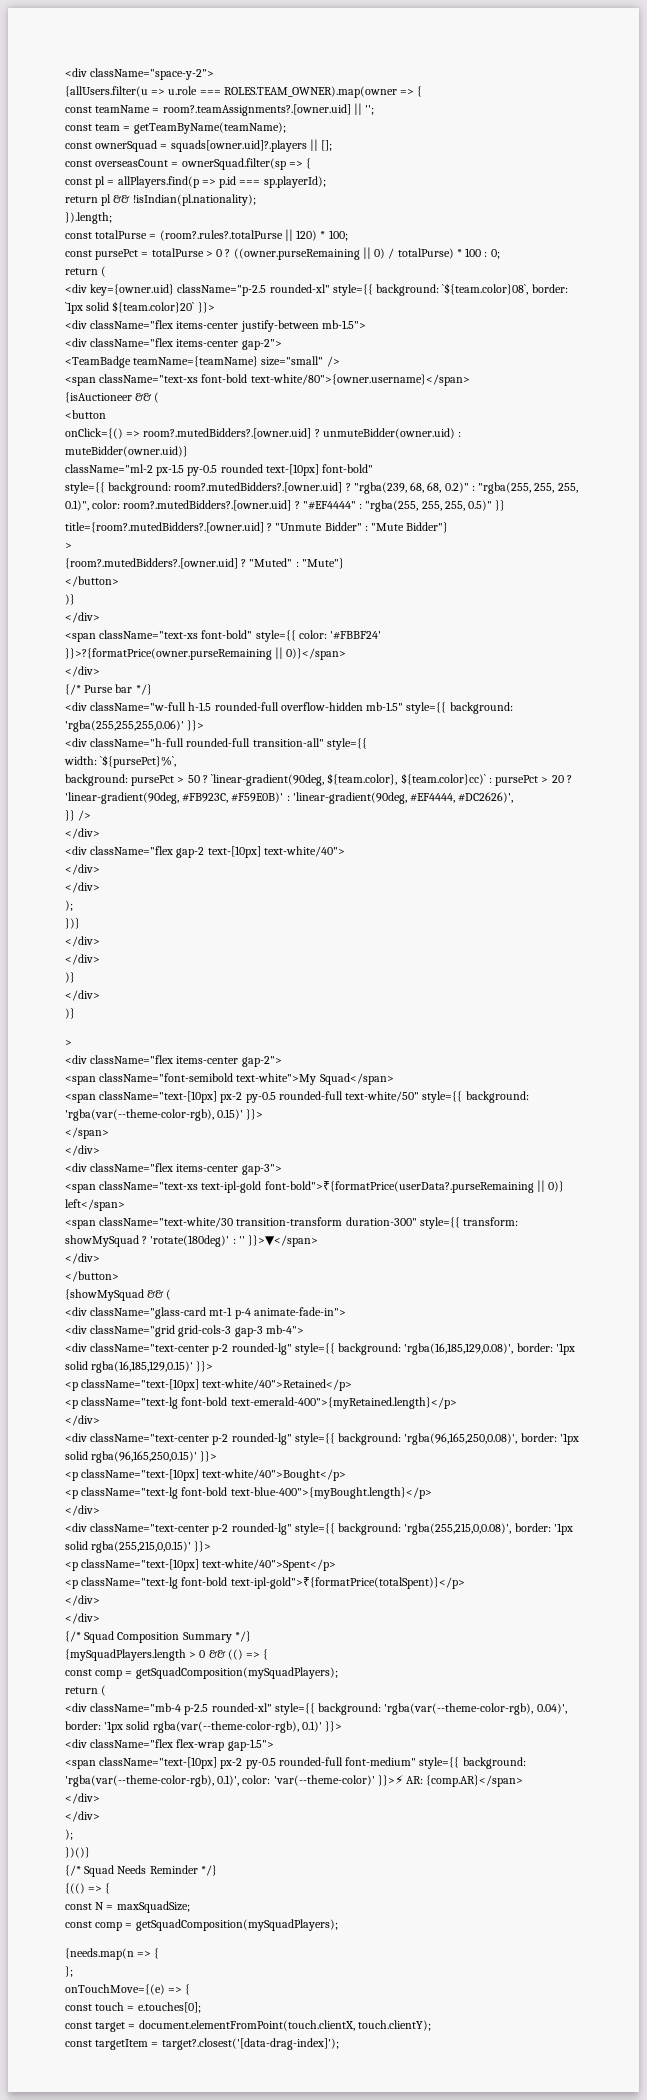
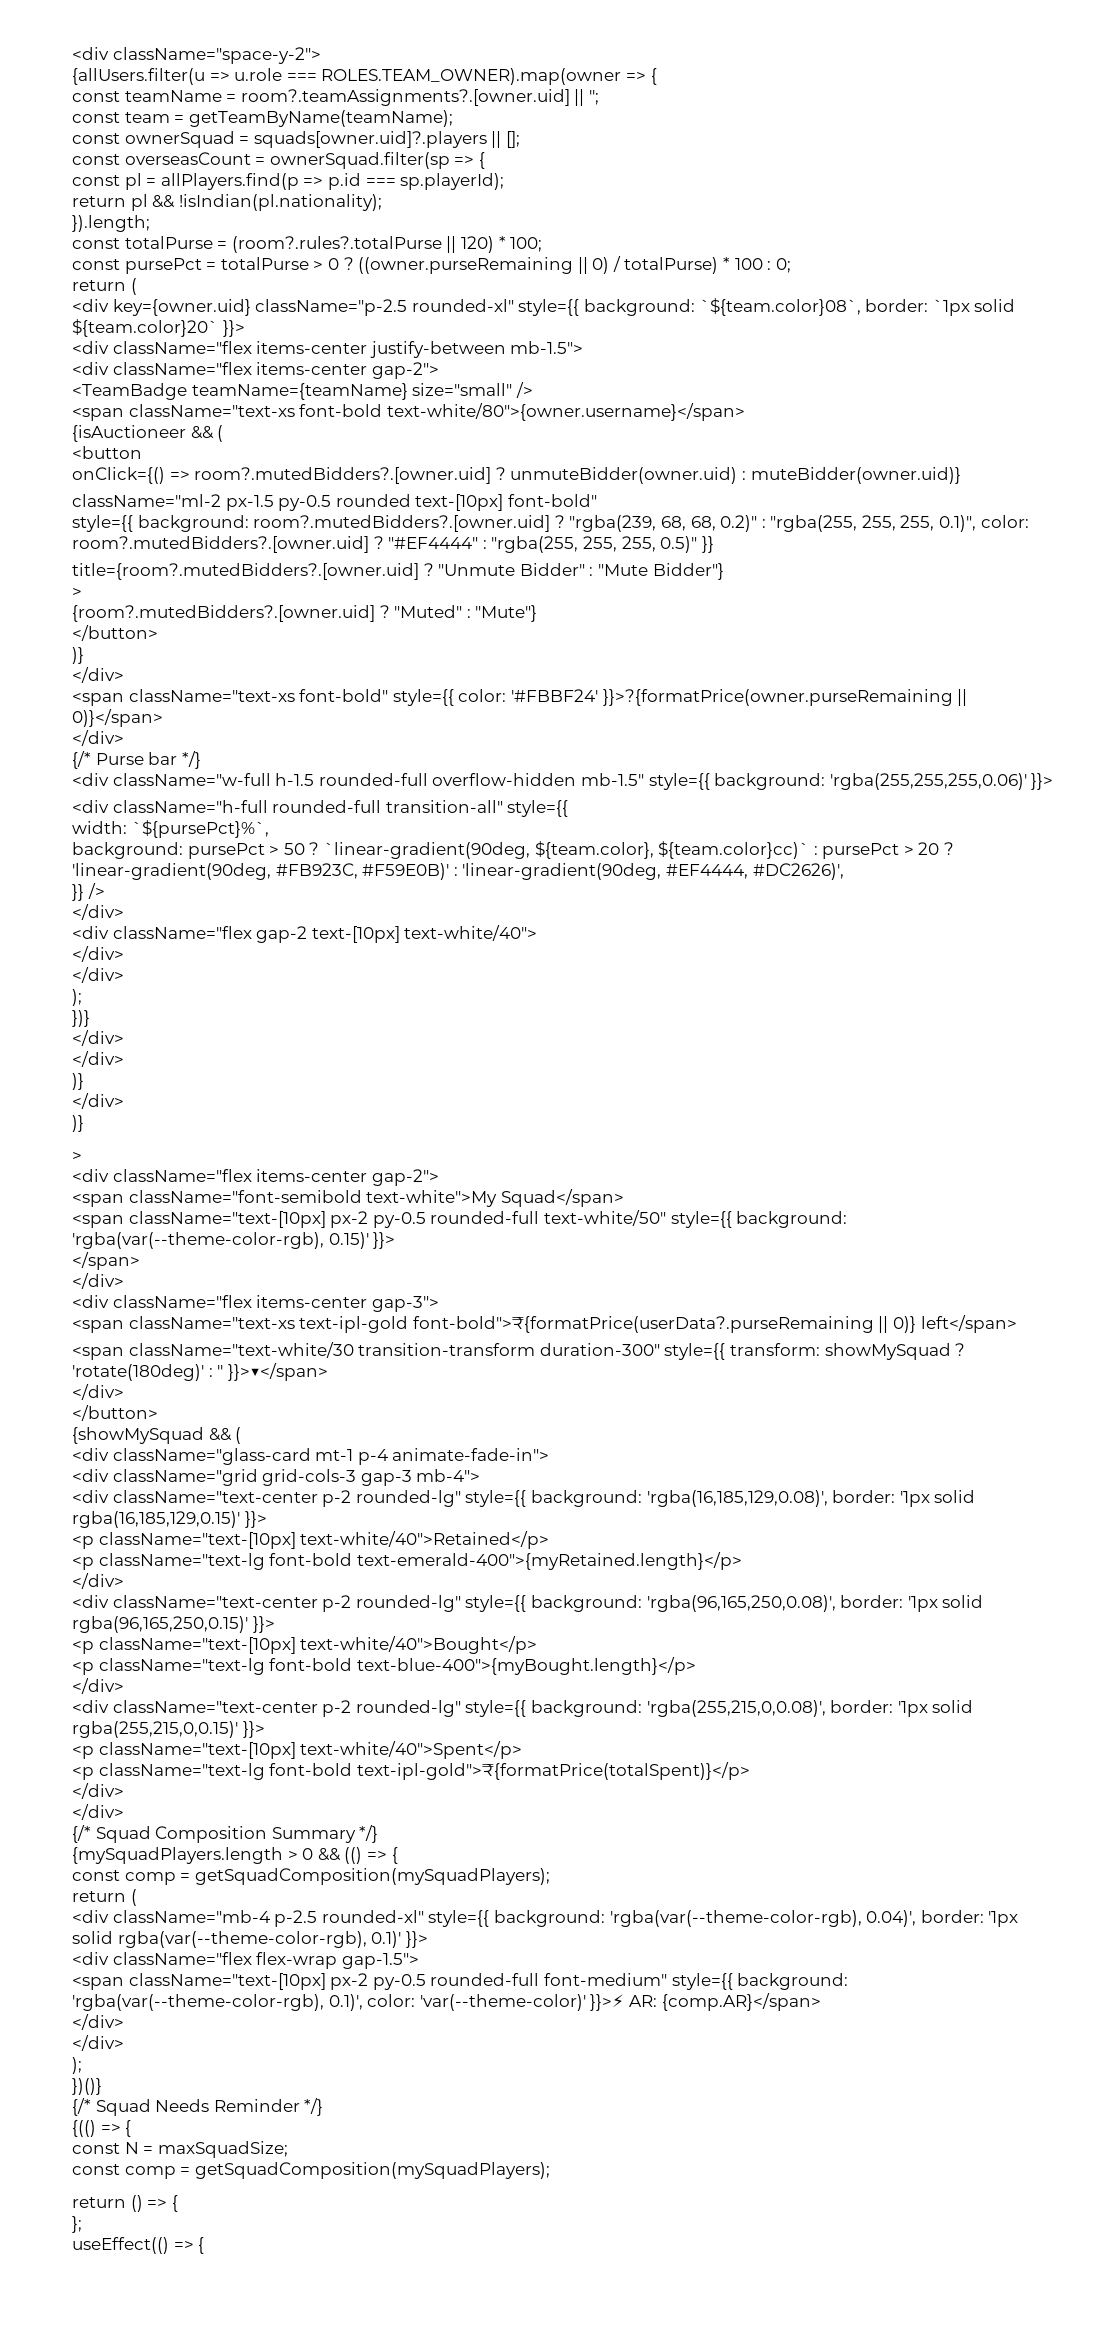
[65,1948,134,1960] {needs.map(n -> [72,2195,143,2212] return ()
[65,1984,191,1995] [65,2002,201,2013] [65,2020,431,2032] [65,2038,339,2050] onTouchMove={(e) => { // const touch = e.touches[0]; // const target = document.elementFromPoint(touch.clientX, touch.clientY); // const targetItem = target?.closest('[data-drag-index]'); -> [72,2237,205,2254] useEffect(() => {

